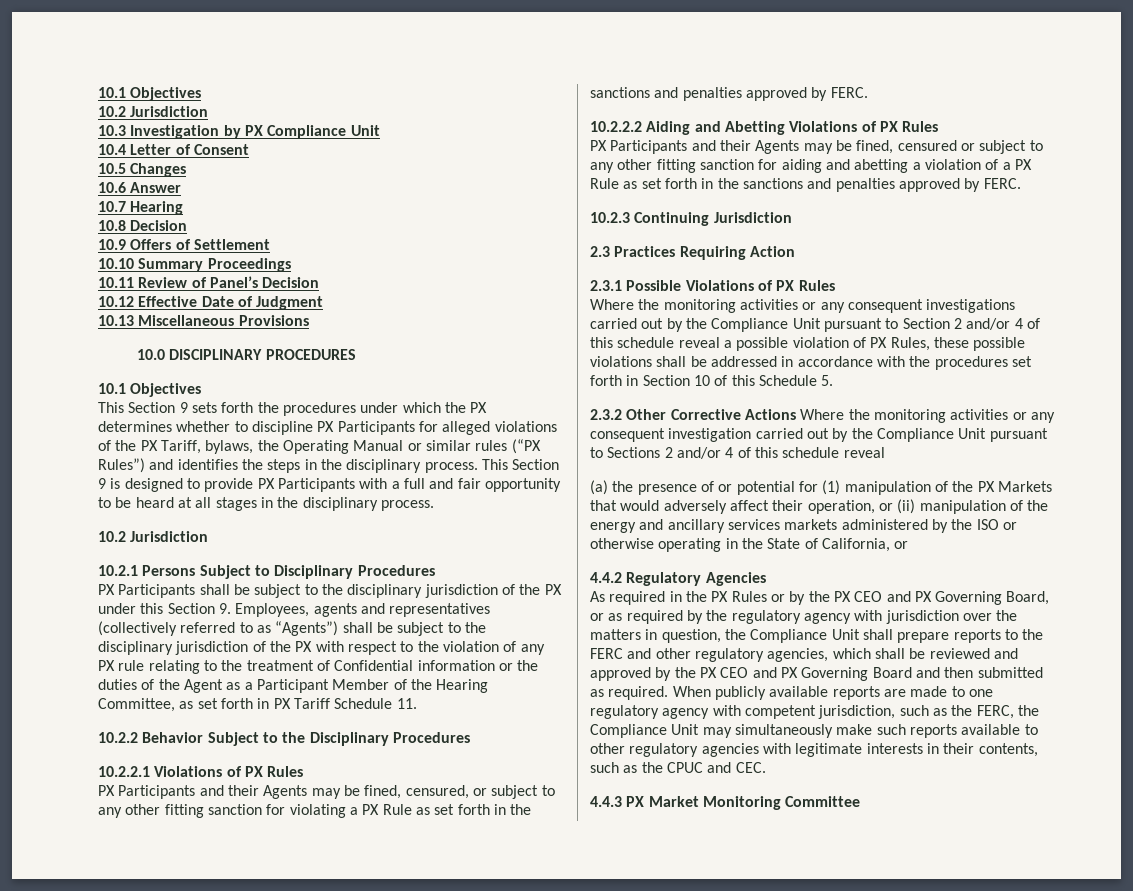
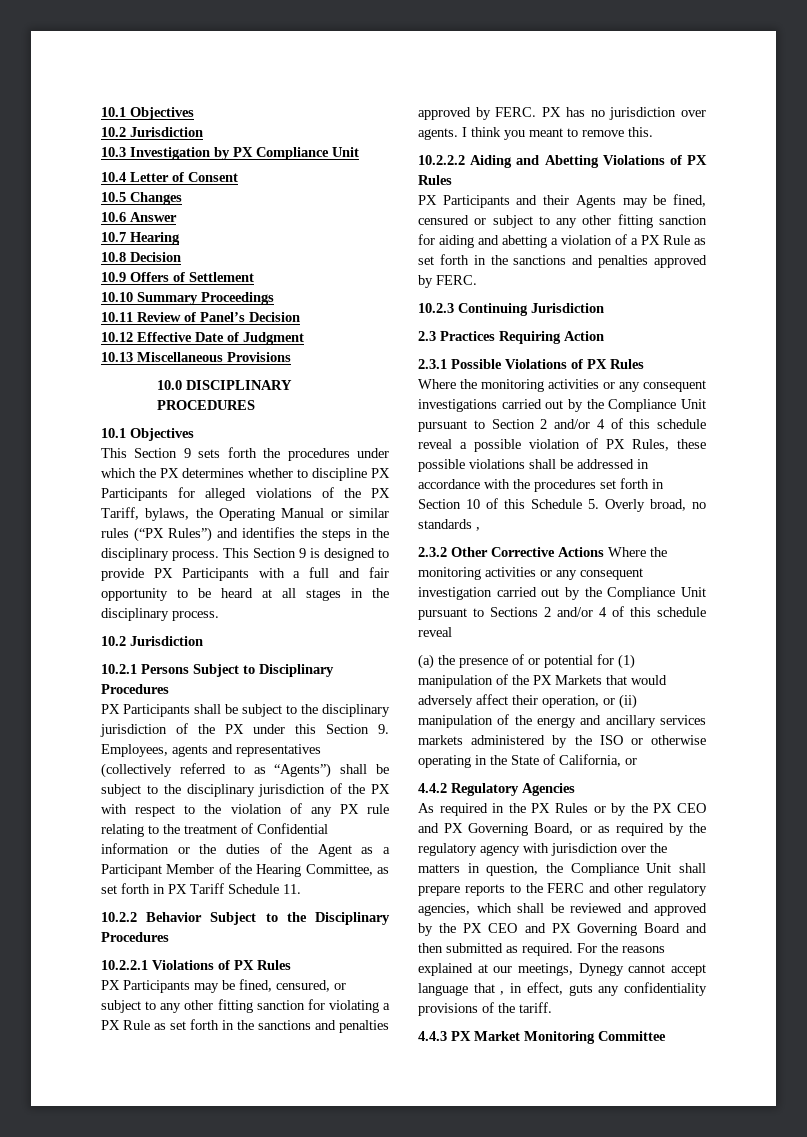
[199,785,308,799] and their Agents -> (190, 986) none
(868, 92) none -> [542,107,706,120] [418,127,653,140] PX has no jurisdiction over agents. I think you meant to remove this.
(834, 380) none -> [605,499,706,512] [418,519,480,531] Overly broad, no standards ,
[672,686,993,700] [590,705,1039,719] [590,724,1038,738] [590,743,1038,757] [590,762,766,773] When publicly available reports are made to one regulatory agency with competent jurisdiction, such as the FERC, the Compliance Unit may simultaneously make such reports available to other regulatory agencies with legitimate interests in their contents, such as the CPUC and CEC. -> [577,943,665,953] [418,963,706,976] [418,982,707,996] [418,1002,552,1016] For the reasons explained at our meetings, Dynegy cannot accept language that , in effect, guts any confidentiality provisions of the tariff.

